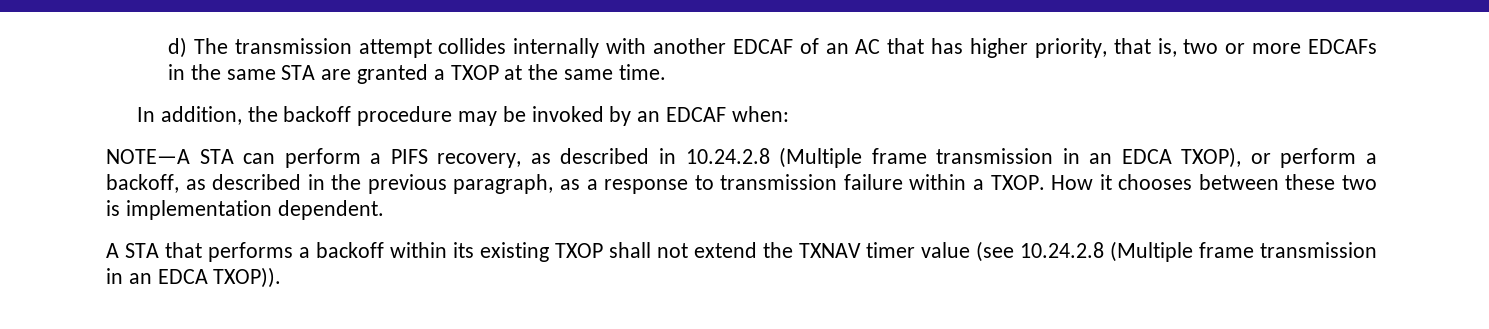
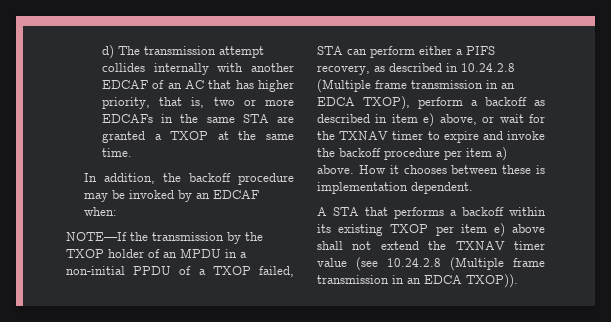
[106,149,190,164] NOTE—A -> [66,232,263,244] [66,248,247,258] [66,266,294,277] NOTE—If the transmission by the TXOP holder of an MPDU in a non-initial PPDU of a TXOP failed,
(361, 158) none -> [419,46,452,55] either
[1250,148,1377,168] [106,174,1045,194] or perform a backoff, as described in the previous paragraph, as a response to transmission failure within a TXOP. -> [418,97,545,109] [317,113,545,127] [317,131,545,143] [317,147,507,161] [317,165,354,174] perform a backoff as described in item e) above, or wait for the TXNAV timer to expire and invoke the backoff procedure per item a) above.
[1342,175,1378,190] two -> (532, 169) none
(603, 250) none -> [435,223,545,237] per item e) above

